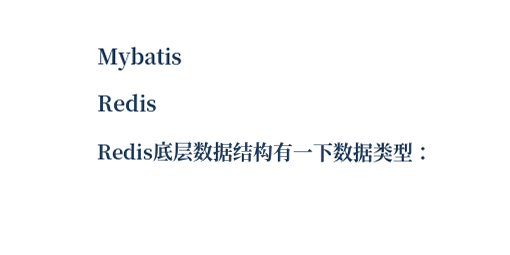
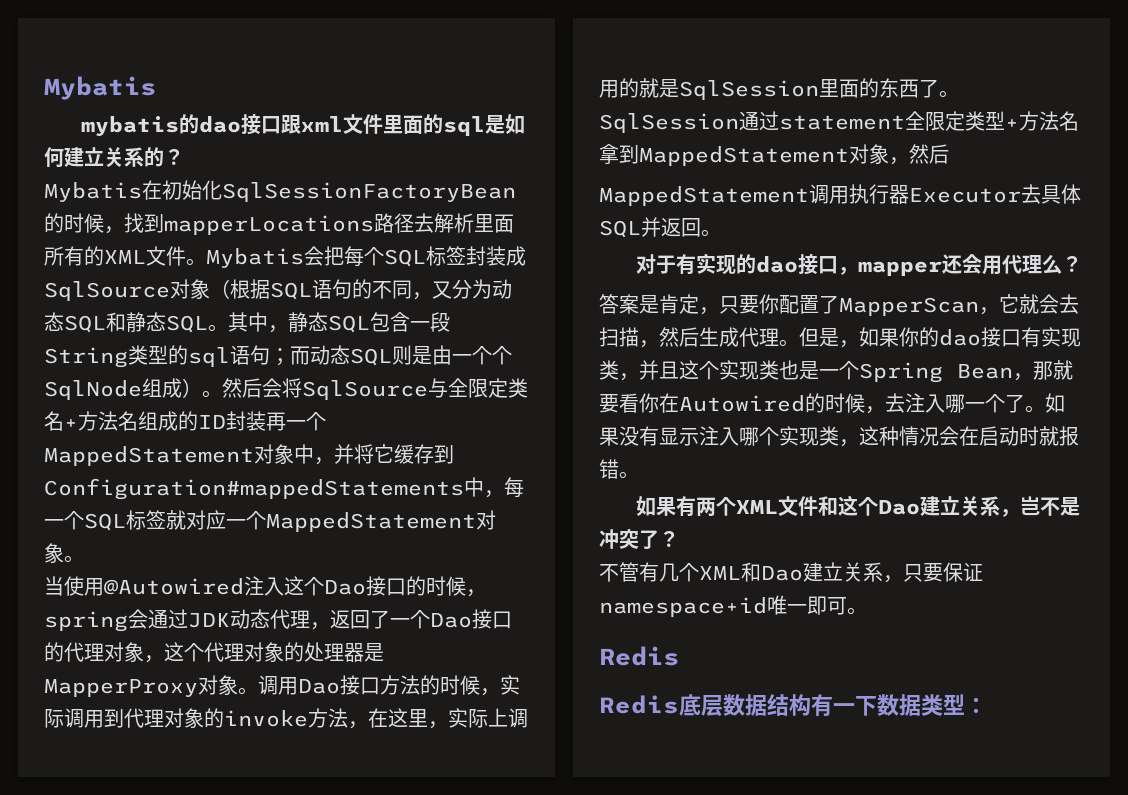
[97,46,182,71] Mybatis -> [44,76,156,100] [80,114,525,137] [44,147,184,168] [44,180,516,202] [44,213,514,235] [44,246,526,268] [44,279,512,301] [44,312,450,333] [44,345,512,368] [44,378,528,400] [44,411,326,431] [44,444,454,466] [44,477,524,500] [44,510,496,532] [44,543,84,563] [44,576,486,597] [44,609,512,632] [44,642,384,663] [44,675,520,697] [44,708,528,729] [599,78,959,100] [599,111,1079,133] [599,144,949,166] [599,184,1081,206] [599,217,721,238] [635,253,1082,276] [599,294,1079,316] [599,327,1081,348] [599,360,1073,383] [599,393,1065,414] [599,426,1079,447] [599,459,639,479] [635,495,1080,517] [599,529,679,549] [599,562,983,583] [599,595,867,617] Mybatis // mybatis的dao接口跟xml文件里面的sql是如何建立关系的？ // Mybatis在初始化SqlSessionFactoryBean的时候，找到mapperLocations路径去解析里面所有的XML文件。Mybatis会把每个SQL标签封装成SqlSource对象（根据SQL语句的不同，又分为动态SQL和静态SQL。其中，静态SQL包含一段String类型的sql语句；而动态SQL则是由一个个SqlNode组成）。然后会将SqlSource与全限定类名+方法名组成的ID封装再一个MappedStatement对象中，并将它缓存到Configuration#mappedStatements中，每一个SQL标签就对应一个MappedStatement对象。 // 当使用@Autowired注入这个Dao接口的时候，spring会通过JDK动态代理，返回了一个Dao接口的代理对象，这个代理对象的处理器是MapperProxy对象。调用Dao接口方法的时候，实际调用到代理对象的invoke方法，在这里，实际上调用的就是SqlSession里面的东西了。SqlSession通过statement全限定类型+方法名拿到MappedStatement对象，然后 // MappedStatement调用执行器Executor去具体SQL并返回。 // 对于有实现的dao接口，mapper还会用代理么？ // 答案是肯定，只要你配置了MapperScan，它就会去扫描，然后生成代理。但是，如果你的dao接口有实现类，并且这个实现类也是一个Spring Bean，那就要看你在Autowired的时候，去注入哪一个了。如果没有显示注入哪个实现类，这种情况会在启动时就报错。 // 如果有两个XML文件和这个Dao建立关系，岂不是冲突了？ // 不管有几个XML和Dao建立关系，只要保证namespace+id唯一即可。

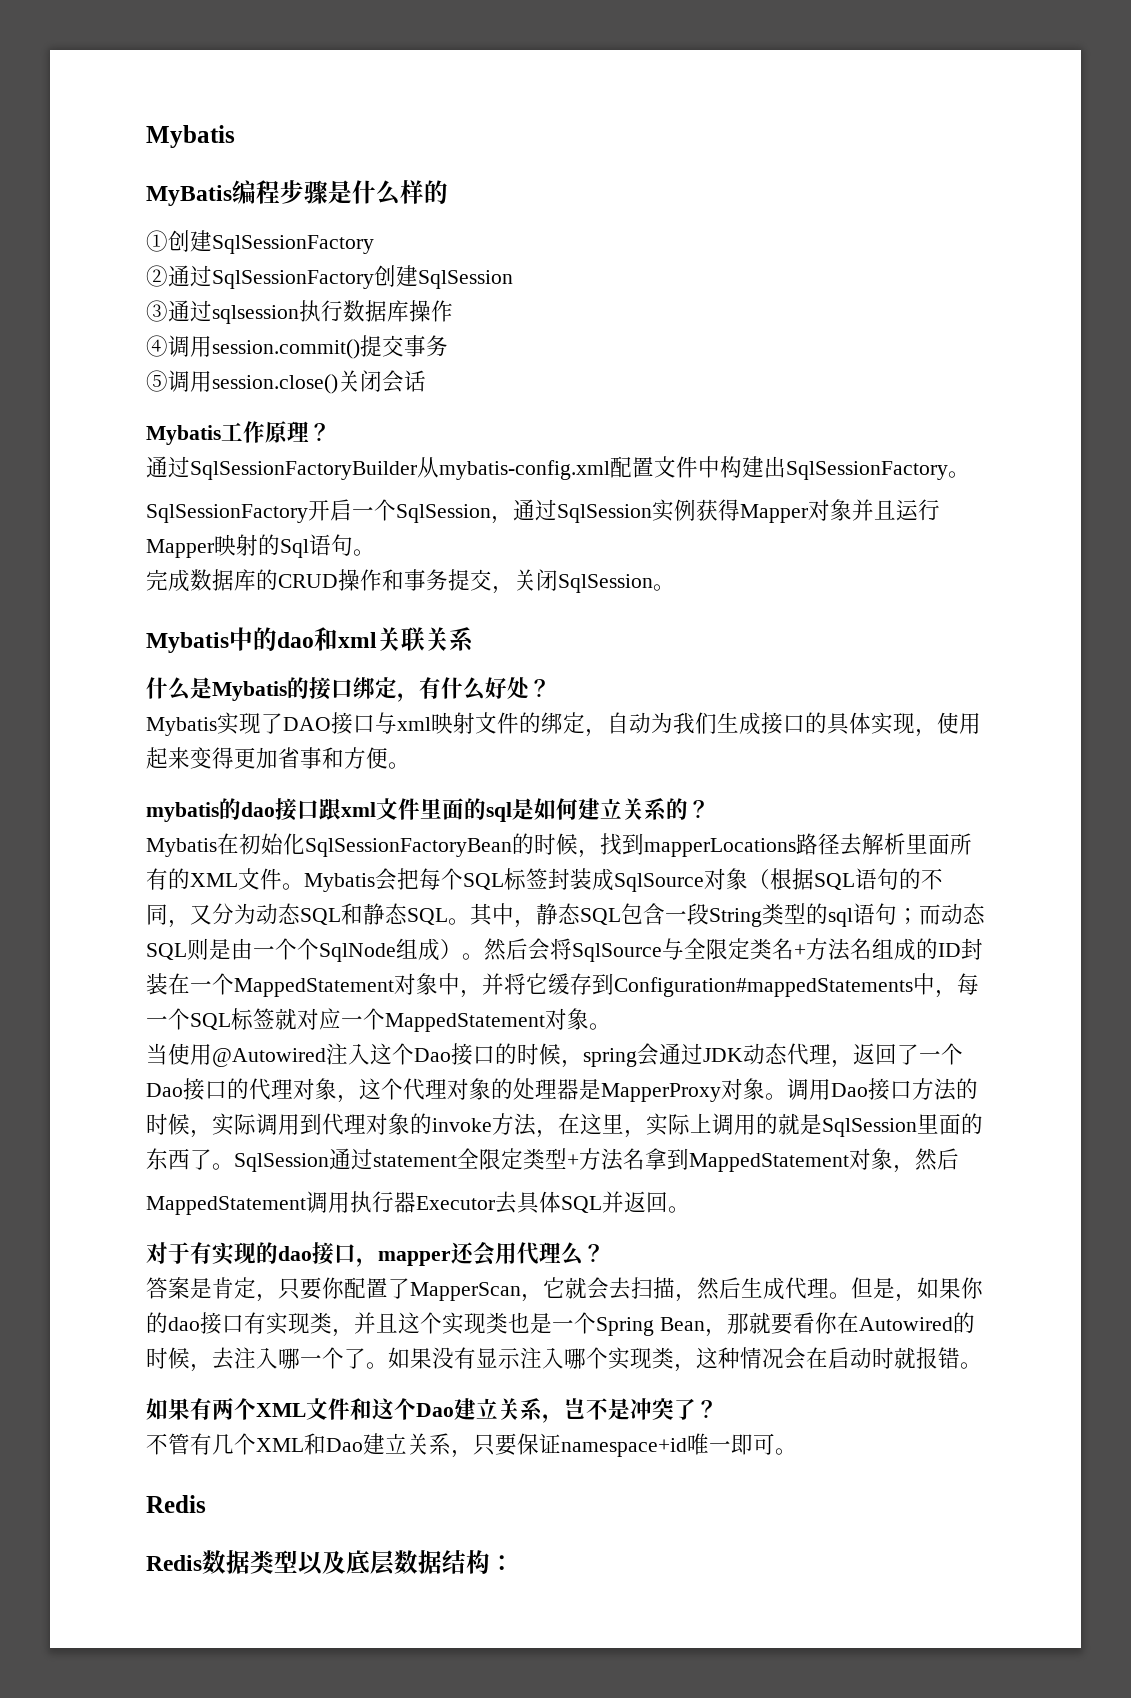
[44,76,156,100] Mybatis -> [146,125,235,148] [146,180,448,206] [146,230,374,254] [146,265,513,289] [146,300,453,324] [146,335,448,359] [146,370,426,394] [146,421,331,445] [146,456,970,480] [146,499,940,524] [146,534,375,558] [146,569,675,594] [146,627,473,653] [146,677,551,702] [146,712,981,737] [146,747,410,769] Mybatis // MyBatis编程步骤是什么样的 // ①创建SqlSessionFactory // ②通过SqlSessionFactory创建SqlSession // ③通过sqlsession执行数据库操作 // ④调用session.commit()提交事务 // ⑤调用session.close()关闭会话 // Mybatis工作原理？ // 通过SqlSessionFactoryBuilder从mybatis-config.xml配置文件中构建出SqlSessionFactory。 // SqlSessionFactory开启一个SqlSession，通过SqlSession实例获得Mapper对象并且运行Mapper映射的Sql语句。 // 完成数据库的CRUD操作和事务提交，关闭SqlSession。 // Mybatis中的dao和xml关联关系 // 什么是Mybatis的接口绑定，有什么好处？ // Mybatis实现了DAO接口与xml映射文件的绑定，自动为我们生成接口的具体实现，使用起来变得更加省事和方便。
[266,412,286,431] 再 -> [168,973,190,995] 在
[679,694,965,717] 底层数据结构有一下数据类型 -> [202,1550,490,1575] 数据类型以及底层数据结构

